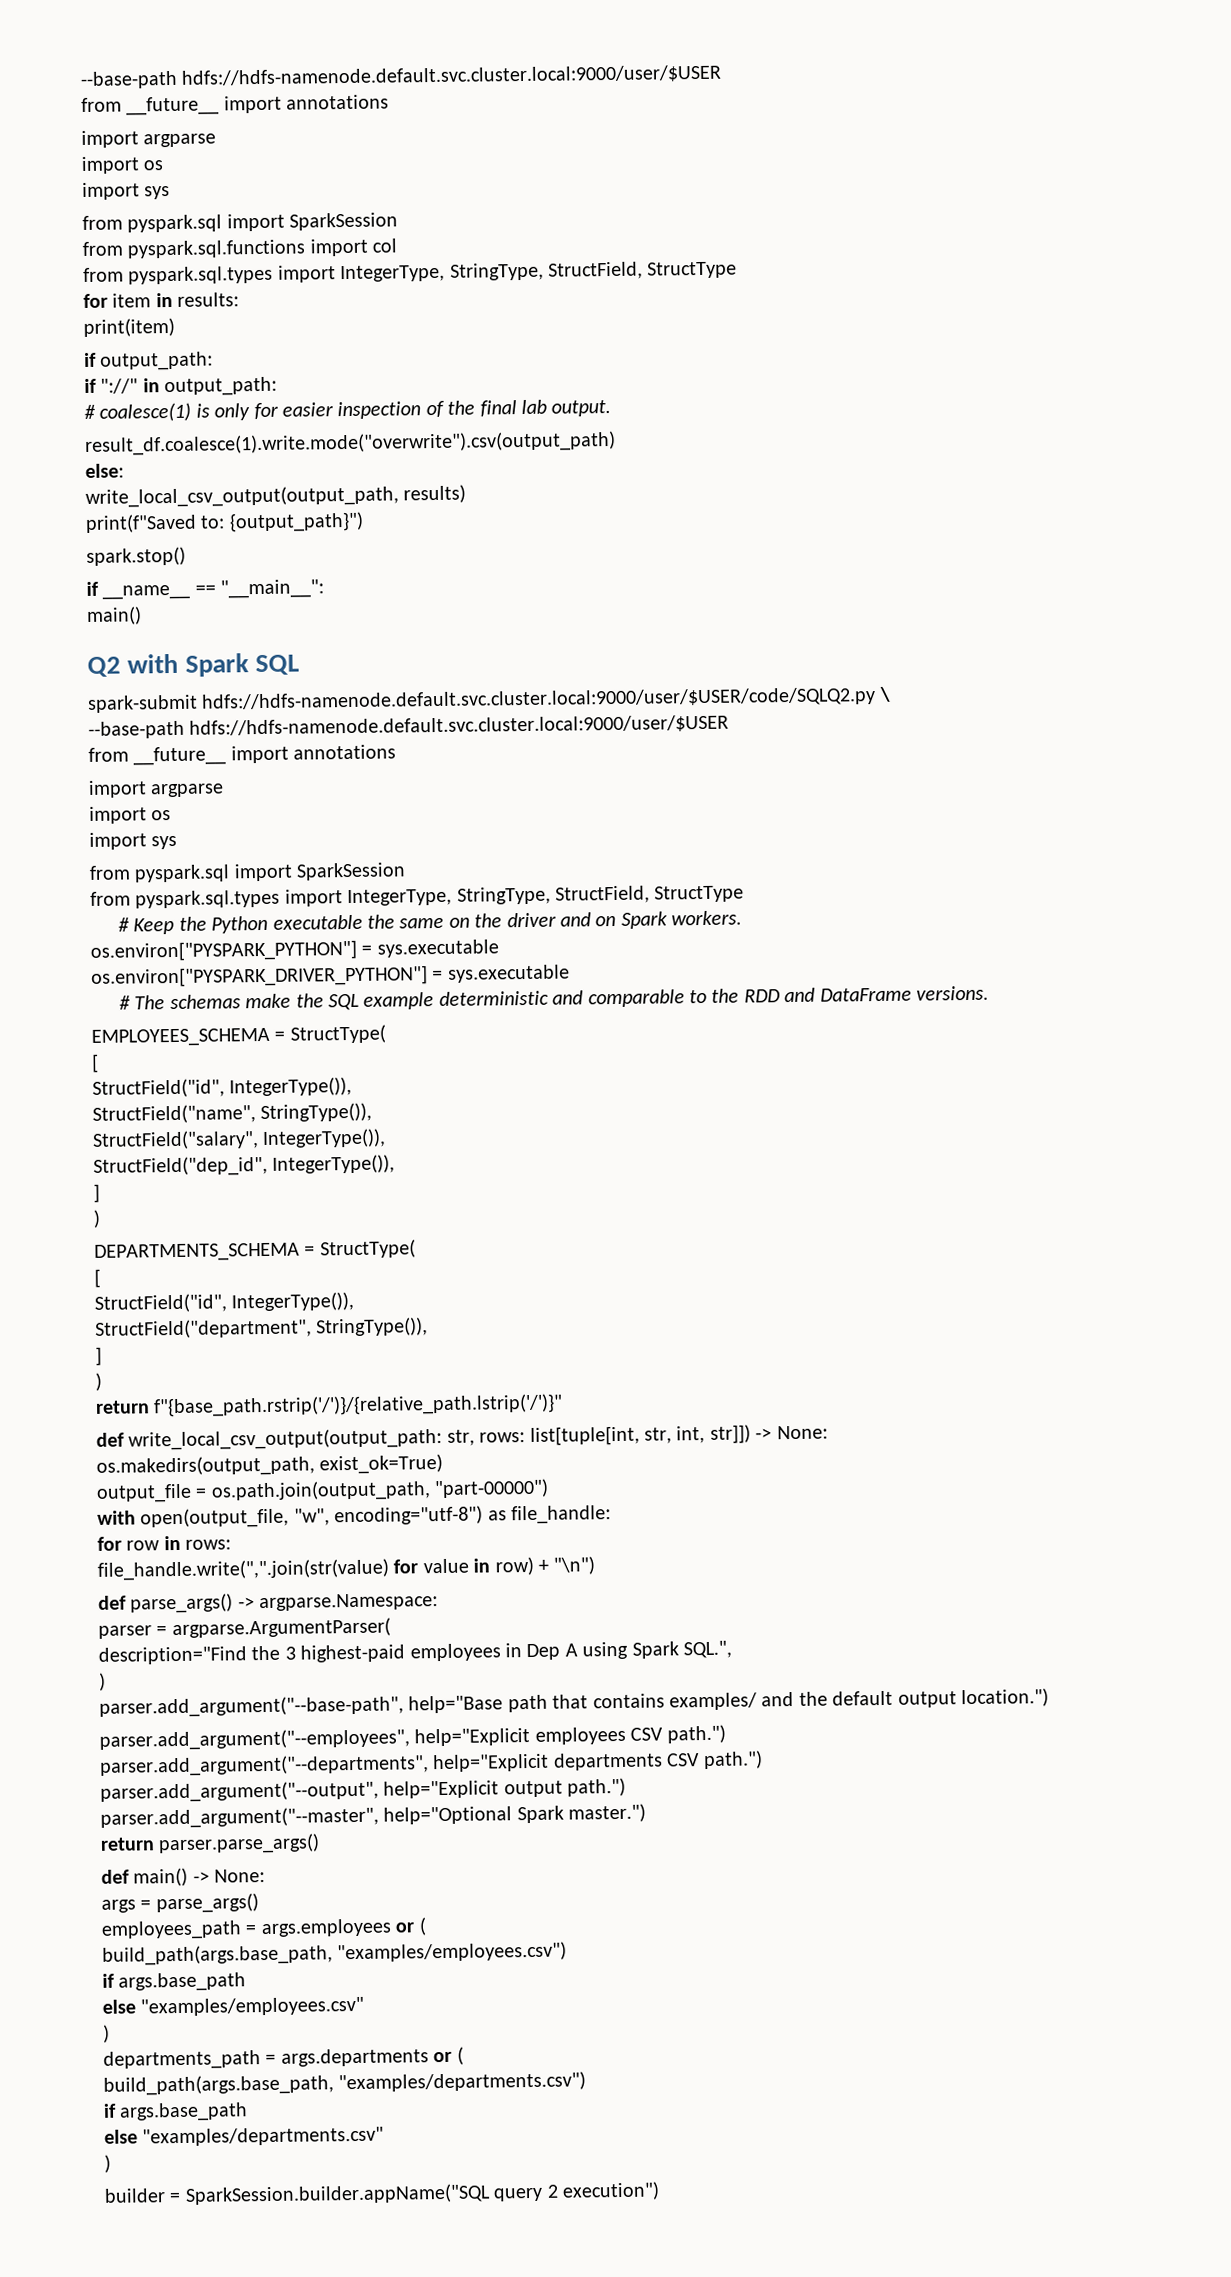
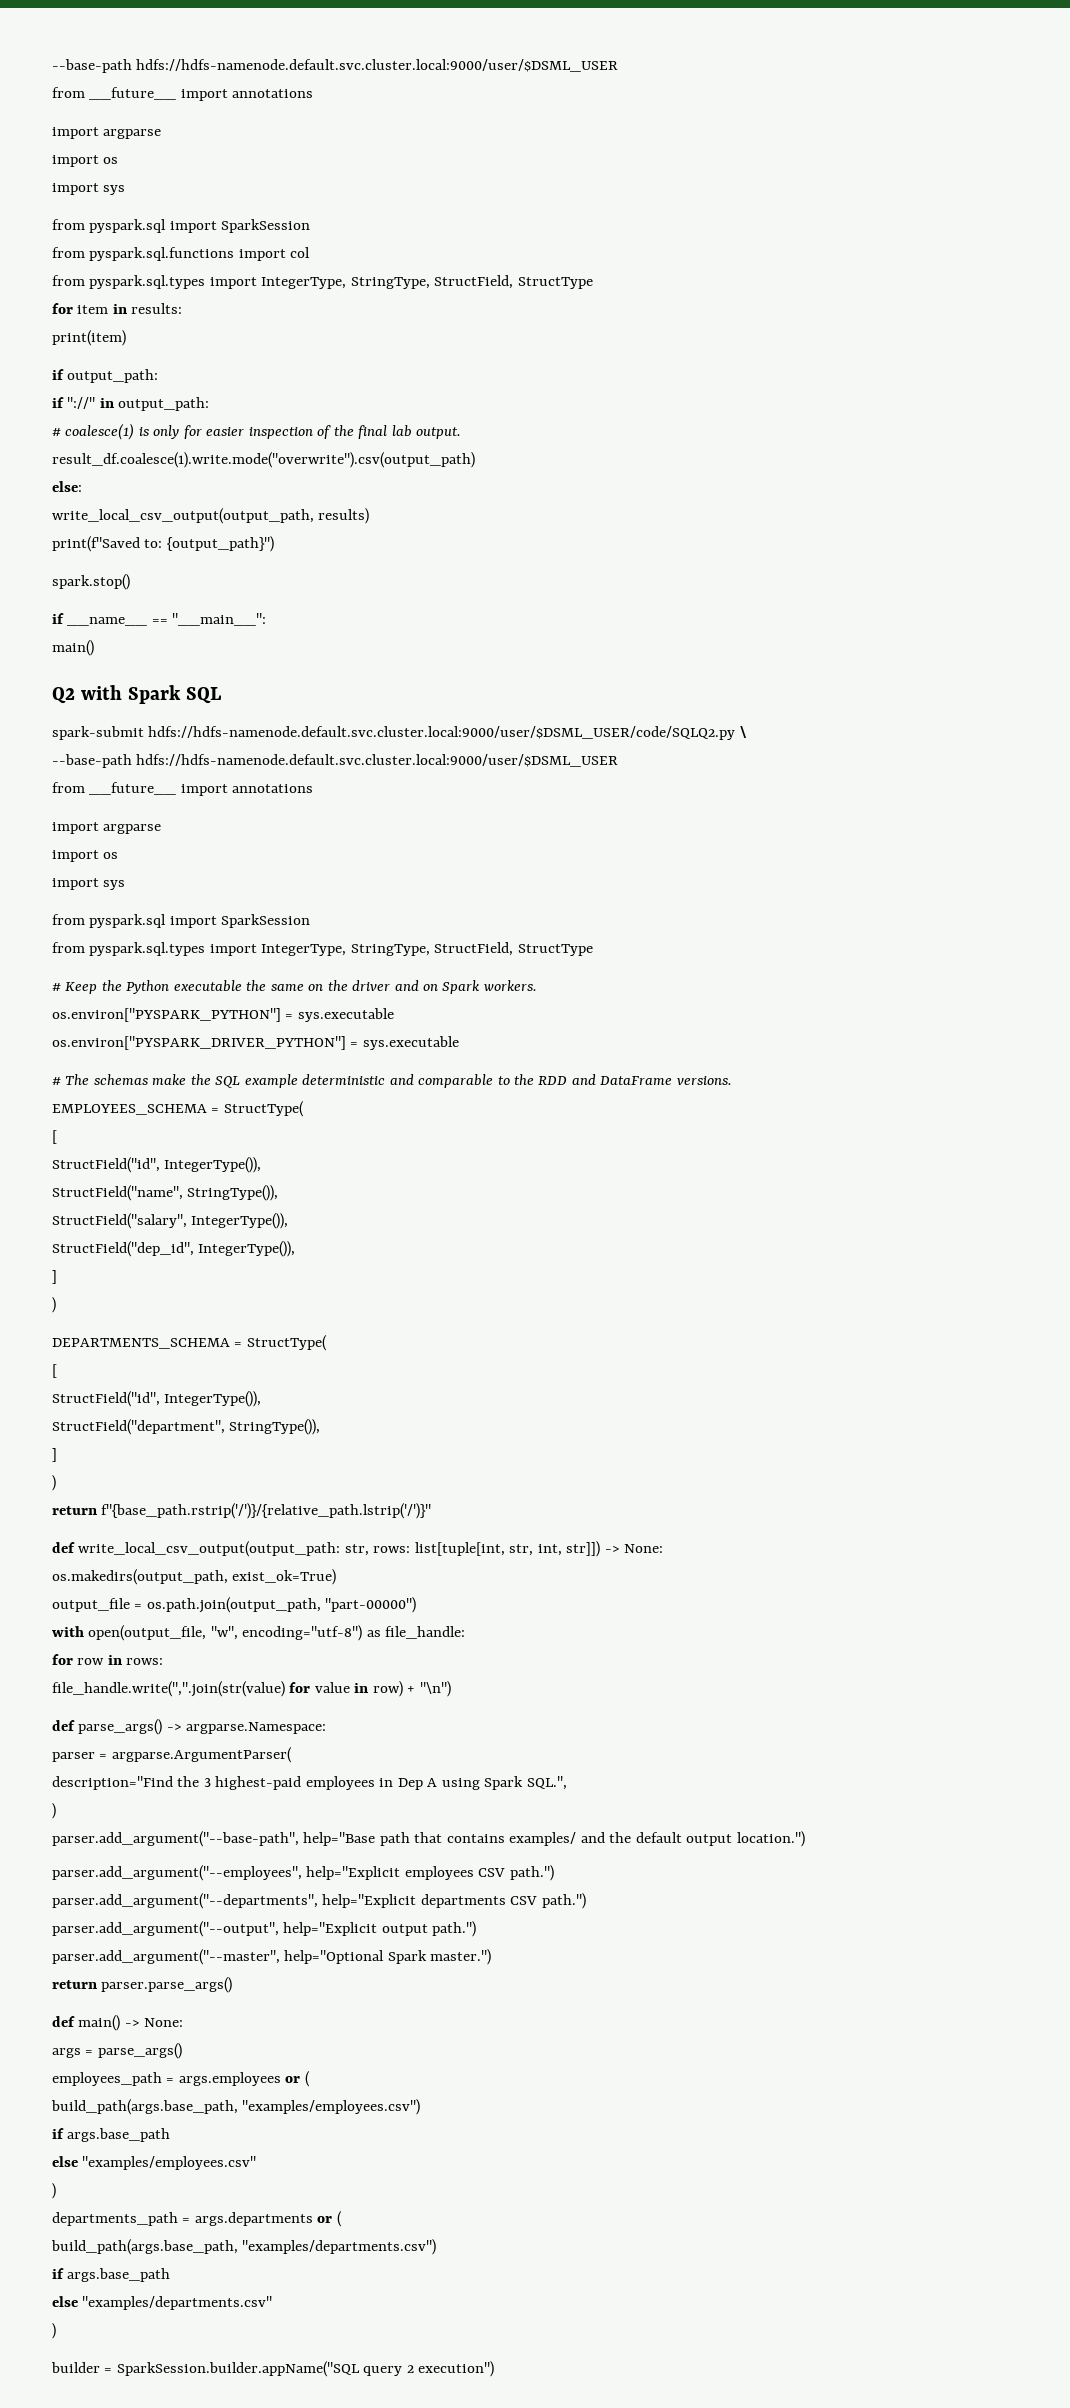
[80,64,723,89] --base-path hdfs://hdfs-namenode.default.svc.cluster.local:9000/user/$USER -> [52,59,619,73] --base-path hdfs://hdfs-namenode.default.svc.cluster.local:9000/user/$DSML_USER
[201,687,877,712] hdfs://hdfs-namenode.default.svc.cluster.local:9000/user/$USER/code/SQLQ2.py -> [148,726,736,740] hdfs://hdfs-namenode.default.svc.cluster.local:9000/user/$DSML_USER/code/SQLQ2.py
[189,714,730,737] hdfs://hdfs-namenode.default.svc.cluster.local:9000/user/$USER -> [136,754,619,767] hdfs://hdfs-namenode.default.svc.cluster.local:9000/user/$DSML_USER

